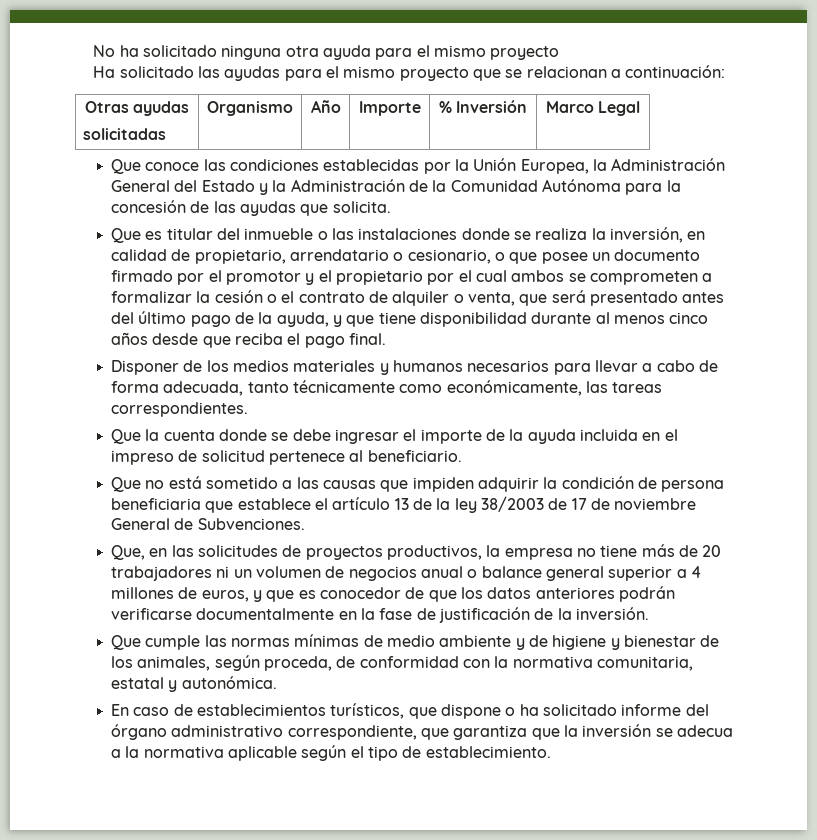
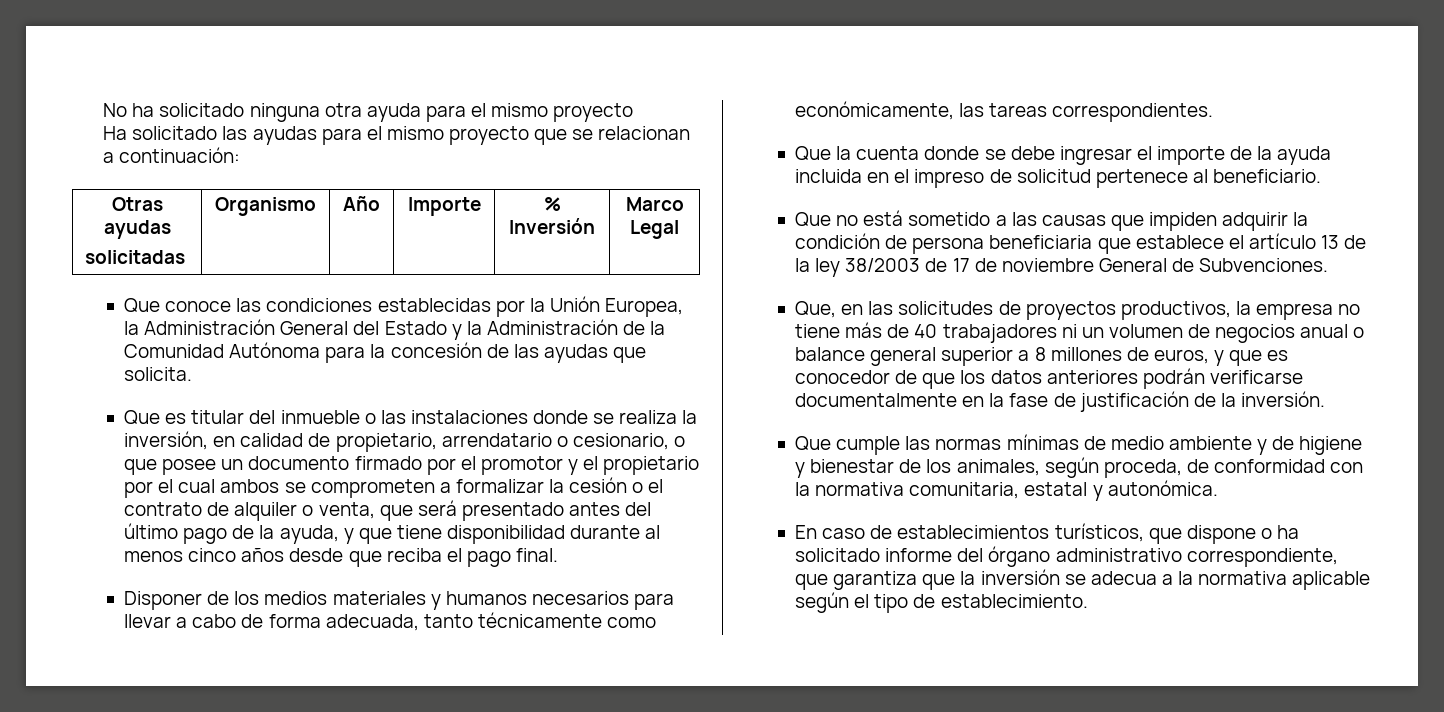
[702,545,722,557] 20 -> [914,324,938,338] 40
[690,566,701,578] 4 -> [1034,347,1046,361] 8

